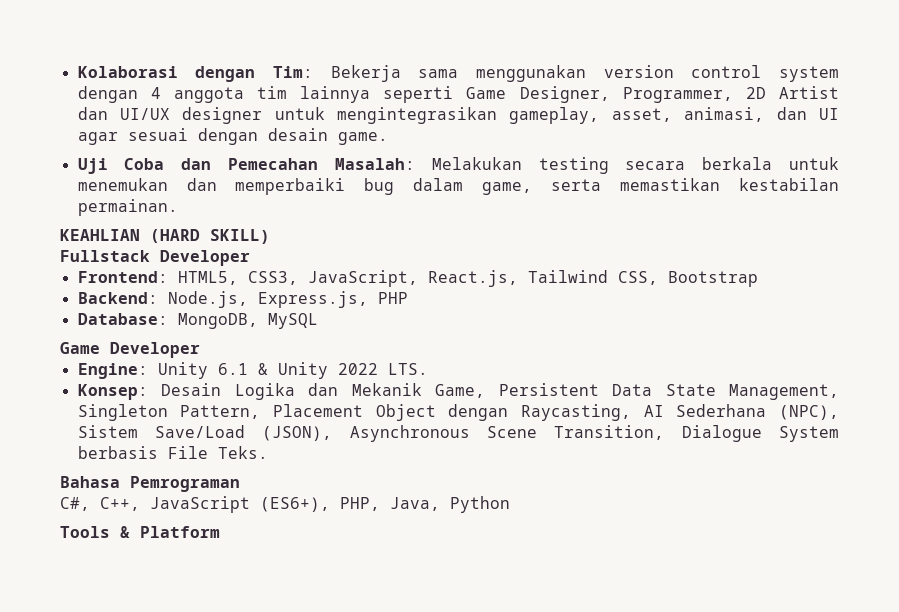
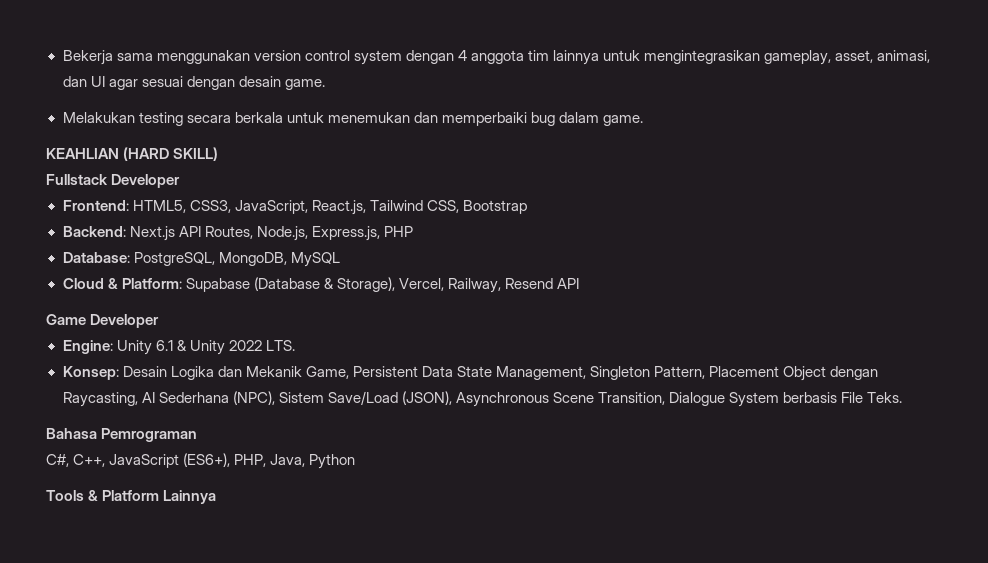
[77,66,313,82] Kolaborasi dengan Tim: -> (62, 57) none
[383,86,839,103] [77,107,263,124] seperti Game Designer, Programmer, 2D Artist dan UI/UX designer -> (599, 57) none
[77,158,415,174] Uji Coba dan Pemecahan Masalah: -> (325, 84) none
[482,178,839,195] [77,199,178,216] game, serta memastikan kestabilan permainan. -> [603,115,643,126] game.
(158, 298) none -> [129,226,253,241] Next.js API Routes,
(168, 319) none -> [133,252,215,266] PostgreSQL,
(318, 321) none -> [62,277,580,293] // Cloud & Platform: Supabase (Database & Storage), Vercel, Railway, Resend API
(220, 532) none -> [163,490,217,504] Lainnya

